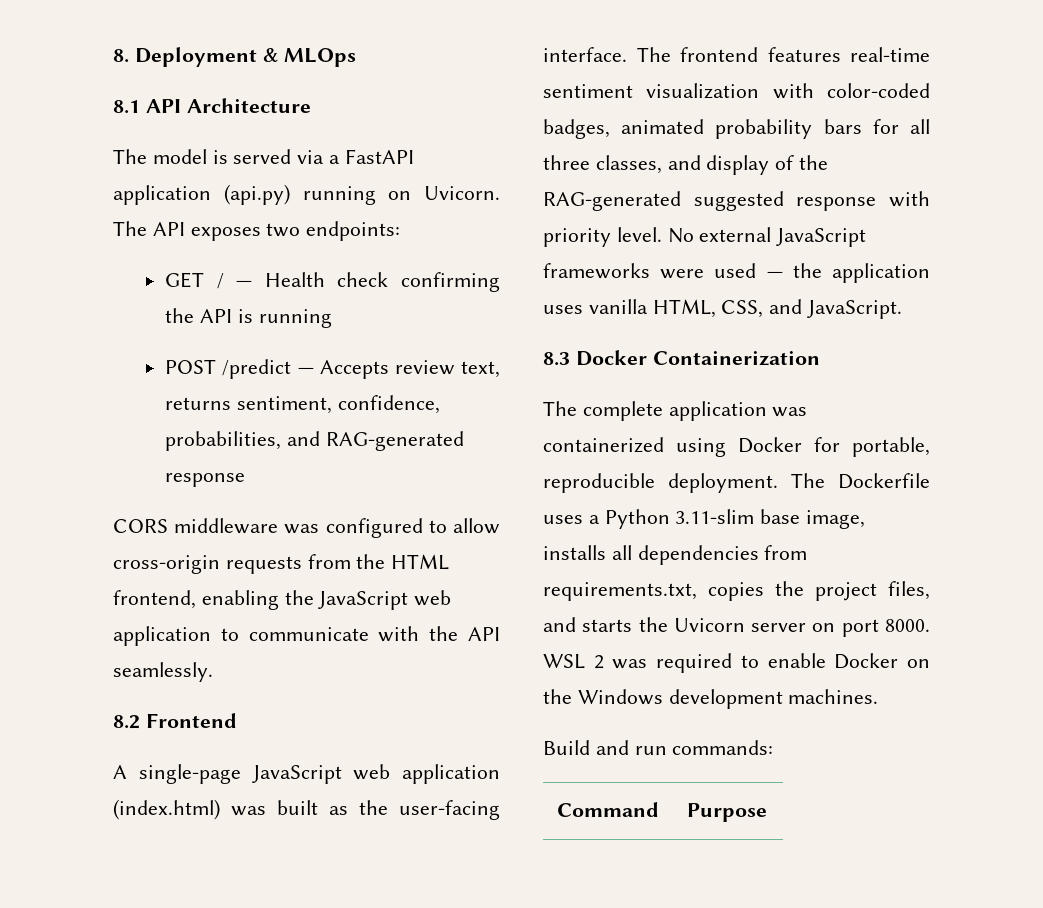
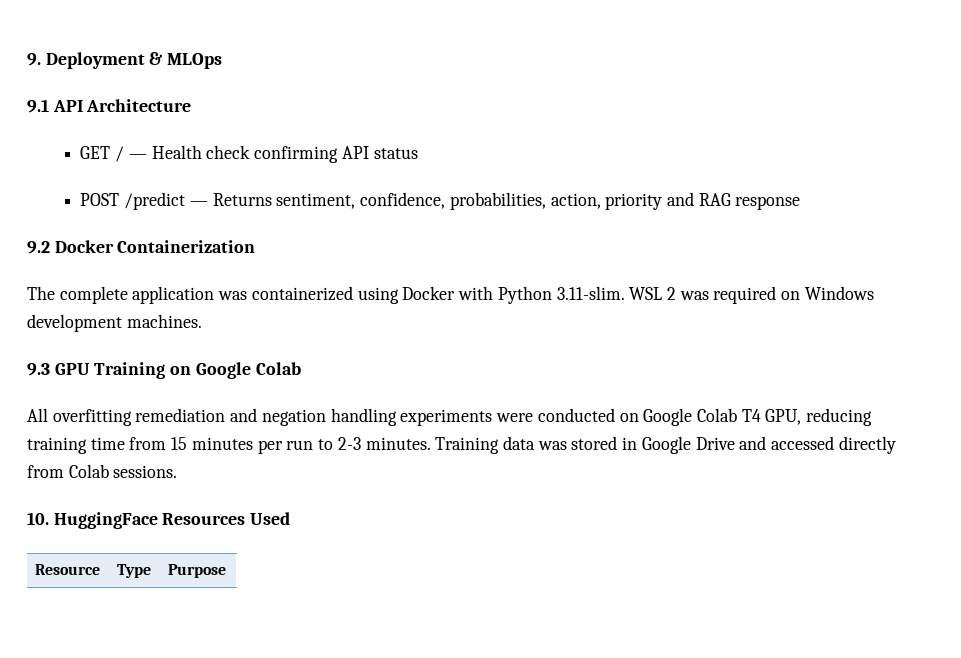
[113,49,129,63] 8. -> [27,53,41,66] 9.
[113,100,140,114] 8.1 -> [27,99,49,113] 9.1
[113,149,414,164] [113,184,500,205] [113,221,401,241] // The model is served via a FastAPI application (api.py) running on Uvicorn. The API exposes two endpoints: -> (192, 105) none
[165,308,332,328] the API is running -> [341,146,418,159] API status
[319,360,500,379] [165,395,440,414] [165,431,464,451] [165,473,246,487] [113,518,500,538] [113,554,450,574] [113,590,452,610] [113,626,501,646] [113,662,213,682] [113,713,237,729] [113,764,500,784] [113,799,500,820] [543,47,930,62] [543,83,930,99] [543,119,930,139] [543,155,829,175] [543,191,930,211] [543,227,867,247] [543,263,930,283] [543,299,903,319] [543,352,570,366] Accepts review text, returns sentiment, confidence, probabilities, and RAG-generated response // CORS middleware was configured to allow cross-origin requests from the HTML frontend, enabling the JavaScript web application to communicate with the API seamlessly. // 8.2 Frontend // A single-page JavaScript web application (index.html) was built as the user-facing interface. The frontend features real-time sentiment visualization with color-coded badges, animated probability bars for all three classes, and display of the RAG-generated suggested response with priority level. No external JavaScript frameworks were used — the application uses vanilla HTML, CSS, and JavaScript. // 8.3 -> [212,192,801,210] [27,241,50,254] Returns sentiment, confidence, probabilities, action, priority and RAG response // 9.2
[814,437,930,457] [543,473,930,493] [543,509,866,529] [543,545,808,565] [543,581,930,601] [543,617,930,637] [543,653,930,673] [543,689,879,709] [543,740,774,755] [556,802,659,817] for portable, reproducible deployment. The Dockerfile uses a Python 3.11-slim base image, installs all dependencies from requirements.txt, copies the project files, and starts the Uvicorn server on port 8000. WSL 2 was required to enable Docker on the Windows development machines. // Build and run commands: // Command -> [458,286,874,304] [27,314,202,332] [27,362,301,379] [27,408,873,426] [27,436,896,454] [27,464,178,478] [27,512,291,529] [35,564,101,575] [117,564,152,578] with Python 3.11-slim. WSL 2 was required on Windows development machines. // 9.3 GPU Training on Google Colab // All overfitting remediation and negation handling experiments were conducted on Google Colab T4 GPU, reducing training time from 15 minutes per run to 2-3 minutes. Training data was stored in Google Drive and accessed directly from Colab sessions. // 10. HuggingFace Resources Used // Resource | Type

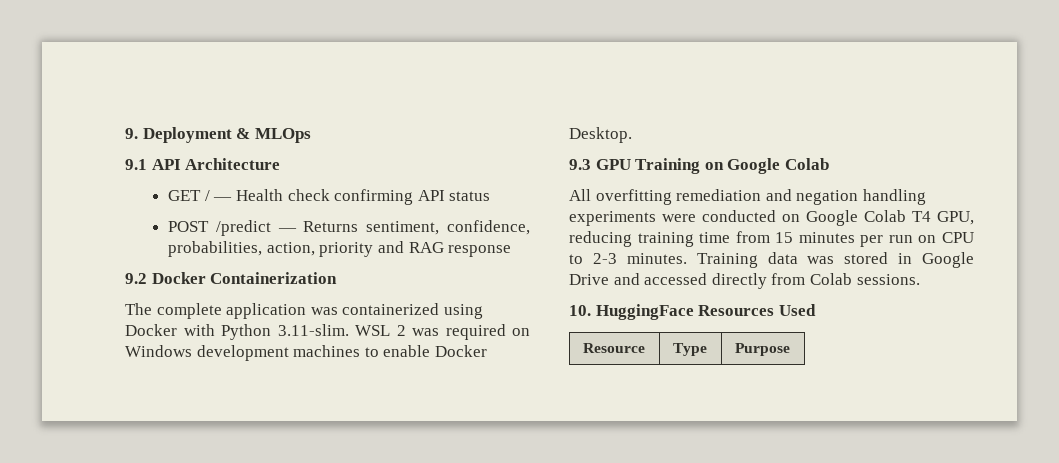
[126,314,202,328] machines. -> [293,345,487,357] [569,127,632,143] machines to enable Docker Desktop.
(314, 445) none -> [918,232,974,243] on CPU

